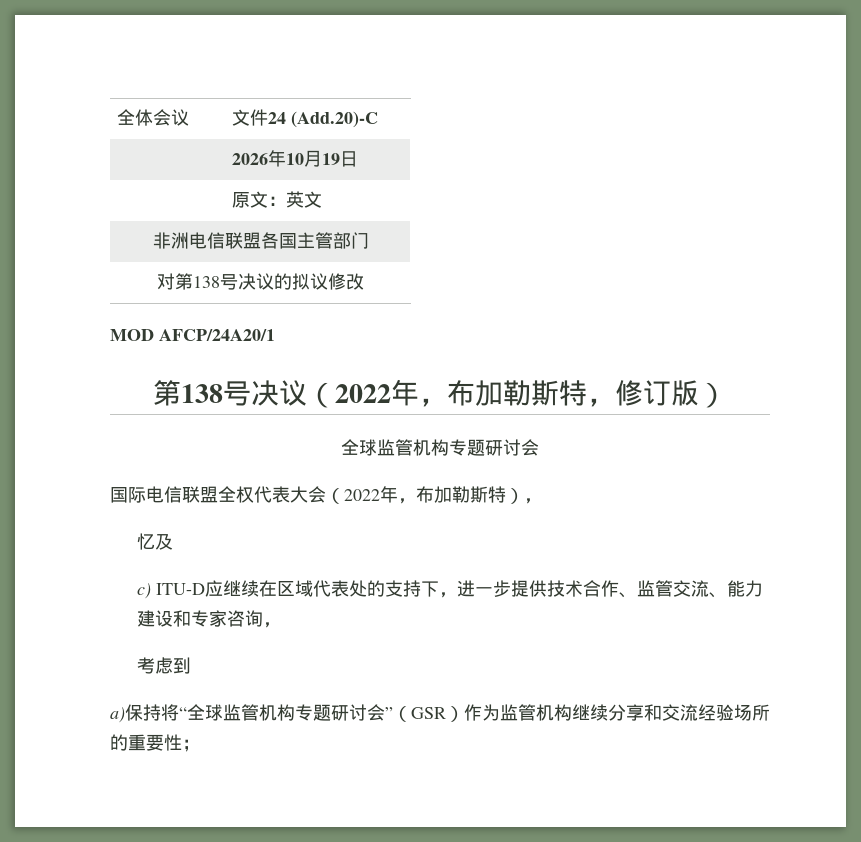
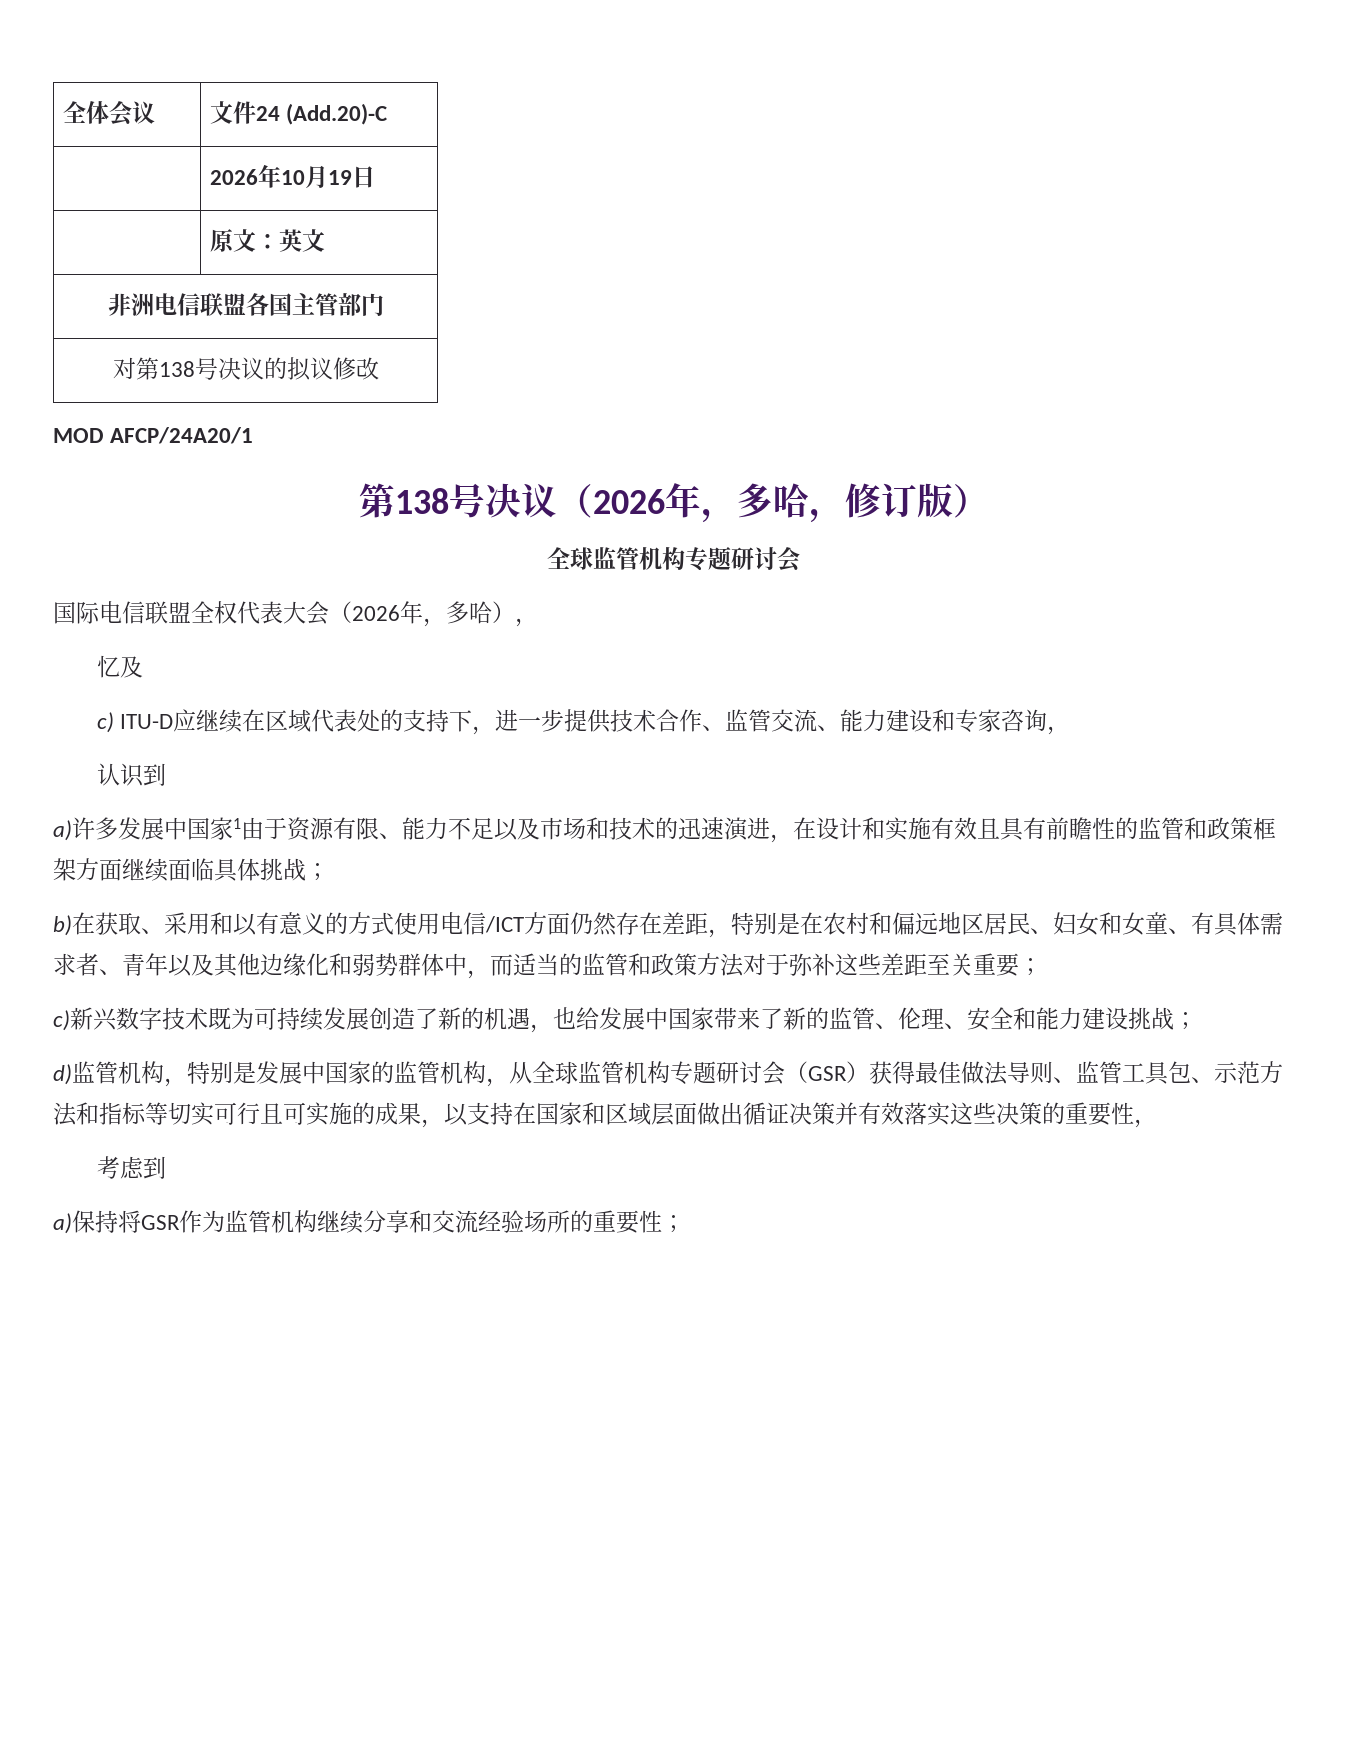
[335,379,587,407] 2022年，布加勒斯特 -> [592,483,809,523] 2026年，多哈
[344,486,506,504] 2022年，布加勒斯特 -> [352,601,492,627] 2026年，多哈
[137,657,192,674] [110,704,393,723] 考虑到 // a)保持将“全球监管机构专题研讨会” -> [96,763,166,787] [53,817,1276,843] [53,858,329,882] [53,912,1283,938] [53,953,1042,979] [53,1007,1197,1033] [53,1061,785,1087] 认识到 // a)许多发展中国家1由于资源有限、能力不足以及市场和技术的迅速演进，在设计和实施有效且具有前瞻性的监管和政策框架方面继续面临具体挑战； // b)在获取、采用和以有意义的方式使用电信/ICT方面仍然存在差距，特别是在农村和偏远地区居民、妇女和女童、有具体需求者、青年以及其他边缘化和弱势群体中，而适当的监管和政策方法对于弥补这些差距至关重要； // c)新兴数字技术既为可持续发展创造了新的机遇，也给发展中国家带来了新的监管、伦理、安全和能力建设挑战； // d)监管机构，特别是发展中国家的监管机构，从全球监管机构专题研讨会
(464, 714) none -> [869,1061,1283,1085] [53,1102,1157,1128] [96,1156,166,1179] [53,1210,180,1234] 获得最佳做法导则、监管工具包、示范方法和指标等切实可行且可实施的成果，以支持在国家和区域层面做出循证决策并有效落实这些决策的重要性， // 考虑到 // a)保持将GSR

